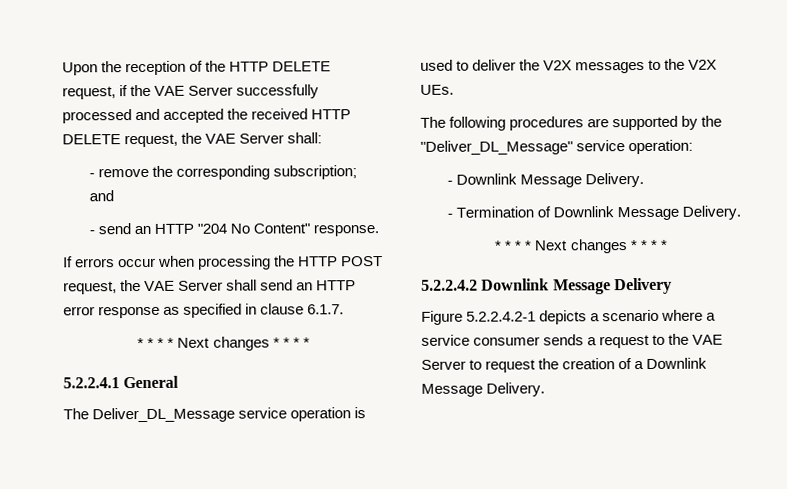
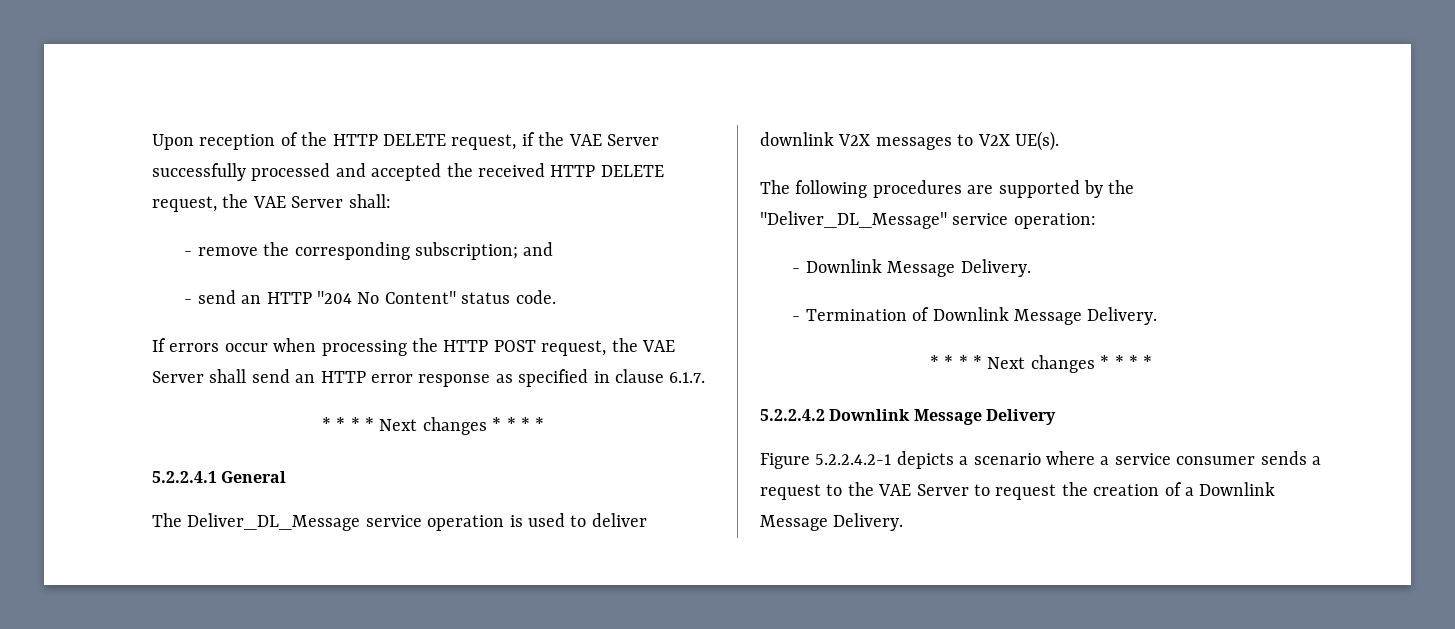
[101,61,123,73] the -> (194, 142) none
[312,224,379,237] response. -> [461,290,556,304] status code.
[519,59,541,71] the -> [760,132,834,146] downlink
[664,58,718,70] [420,84,454,95] the V2X UEs. -> [977,131,1059,151] V2X UE(s).

